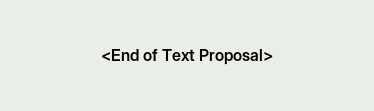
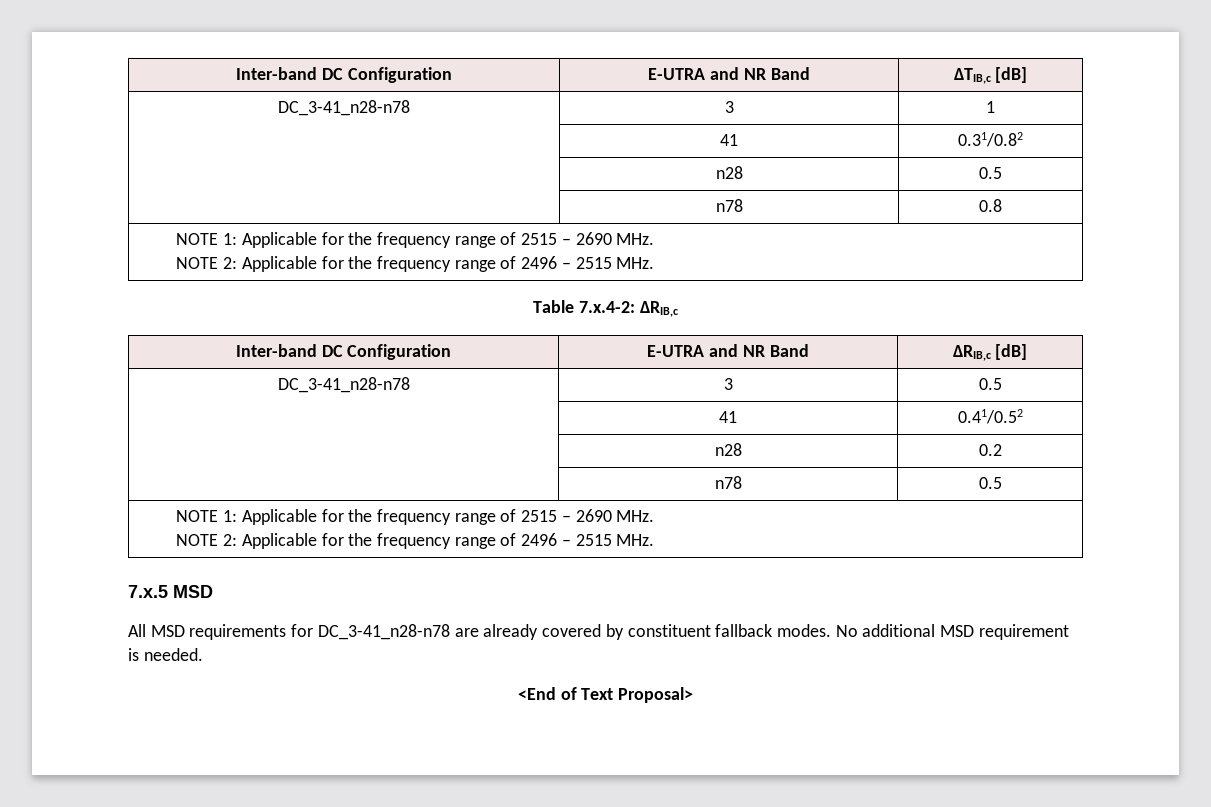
(100, 55) none -> [236,67,452,83] [648,67,810,80] [953,67,1028,84] [278,100,410,116] [724,101,734,113] [986,101,995,113] [720,134,738,146] [958,132,1023,147] [715,166,743,179] [979,167,1002,179] [715,199,743,212] [979,199,1002,212] [176,232,655,248] [176,256,655,272] [533,300,678,317] [235,344,452,360] [647,344,809,357] [952,344,1028,361] [277,377,410,393] [723,378,733,390] [978,378,1002,390] [719,411,737,423] [957,409,1023,424] [714,443,742,456] [978,444,1002,456] [714,476,742,489] [978,477,1002,489] [176,509,655,525] [176,533,655,549] [128,585,213,598] [128,624,1069,640] [128,648,203,661] Inter-band DC Configuration | E-UTRA and NR Band | ΔTIB,c [dB] // DC_3-41_n28-n78 | 3 | 1 // | 41 | 0.31/0.82 // | n28 | 0.5 // | n78 | 0.8 // NOTE 1: Applicable for the frequency range of 2515 – 2690 MHz. // NOTE 2: Applicable for the frequency range of 2496 – 2515 MHz. // Table 7.x.4-2: ΔRIB,c // Inter-band DC Configuration | E-UTRA and NR Band | ΔRIB,c [dB] // DC_3-41_n28-n78 | 3 | 0.5 // | 41 | 0.41/0.52 // | n28 | 0.2 // | n78 | 0.5 // NOTE 1: Applicable for the frequency range of 2515 – 2690 MHz. // NOTE 2: Applicable for the frequency range of 2496 – 2515 MHz. // 7.x.5 MSD // All MSD requirements for DC_3-41_n28-n78 are already covered by constituent fallback modes. No additional MSD requirement is needed. //

